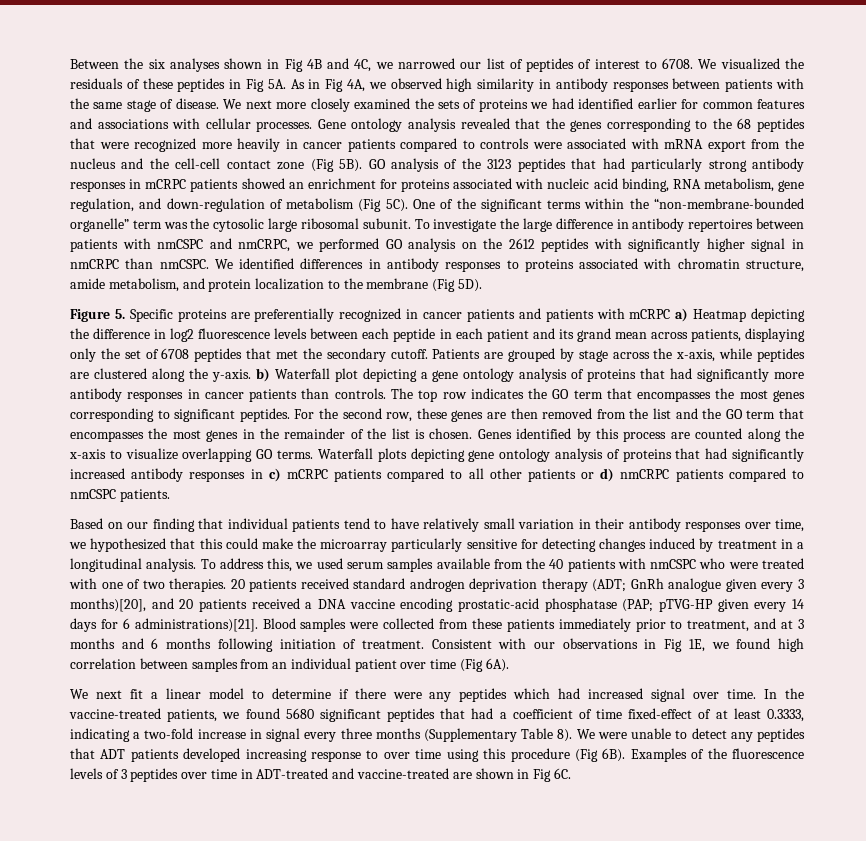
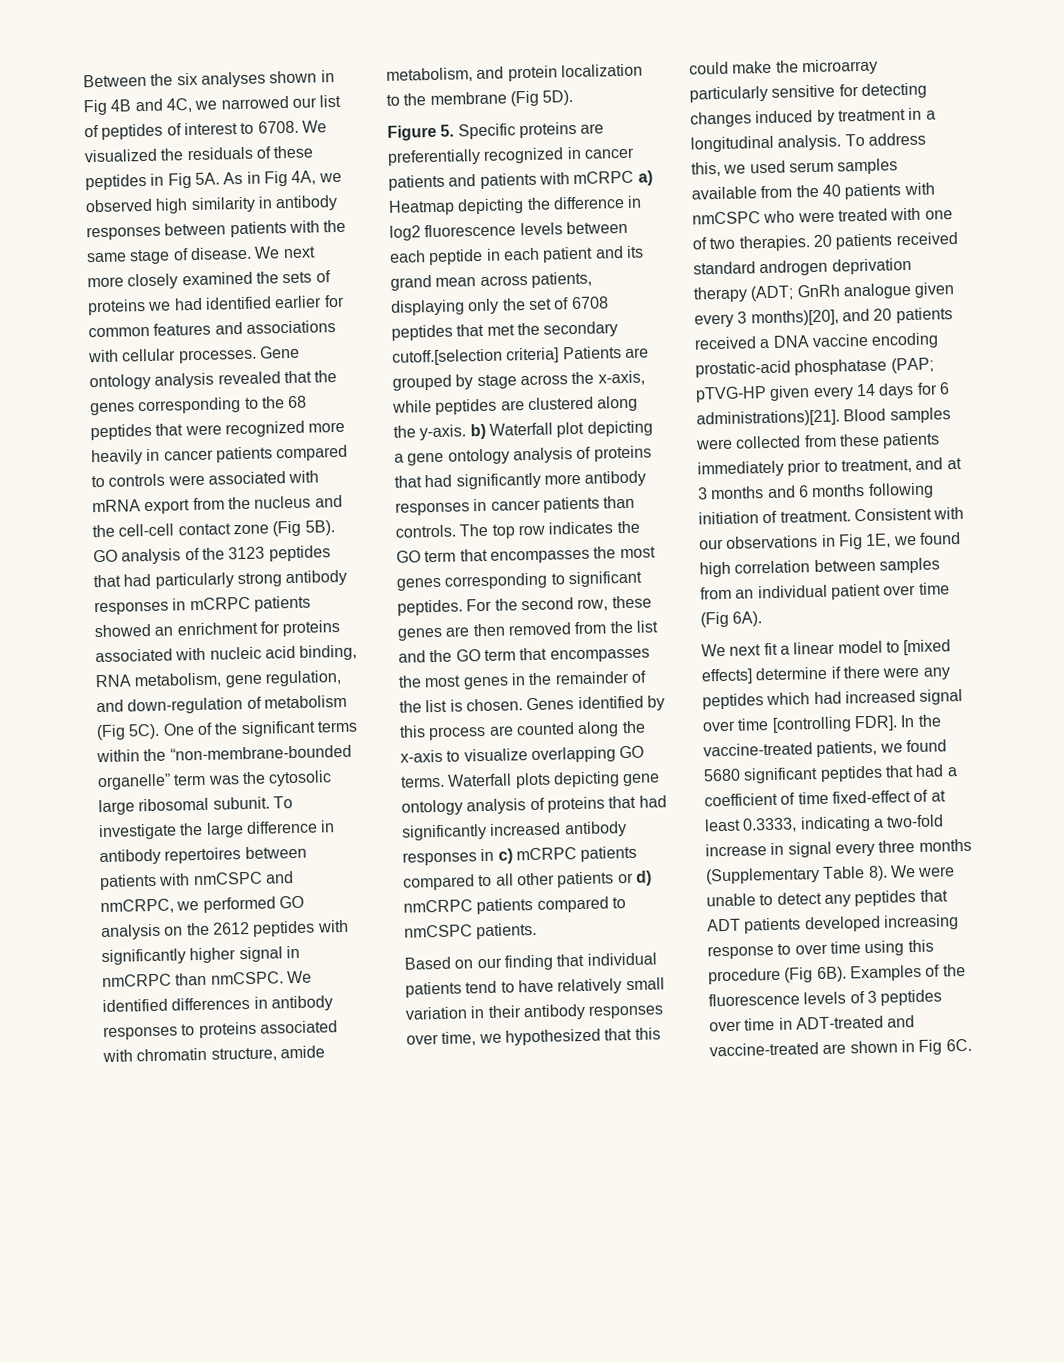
[390,349,428,359] cutoff. -> [392,347,560,366] cutoff.[selection criteria]
(264, 694) none -> [903,639,952,656] [701,668,753,685] [mixed effects]
[727,689,757,699] time. -> [737,715,898,733] time [controlling FDR].

